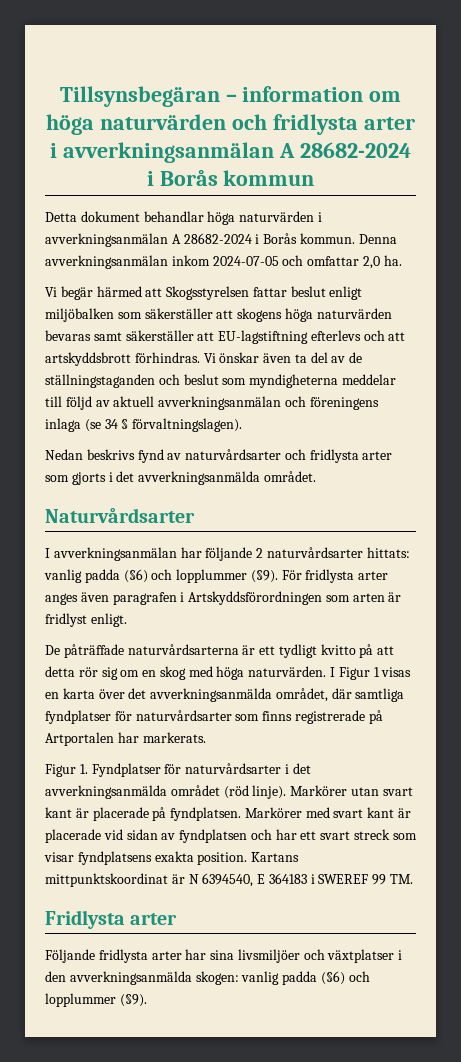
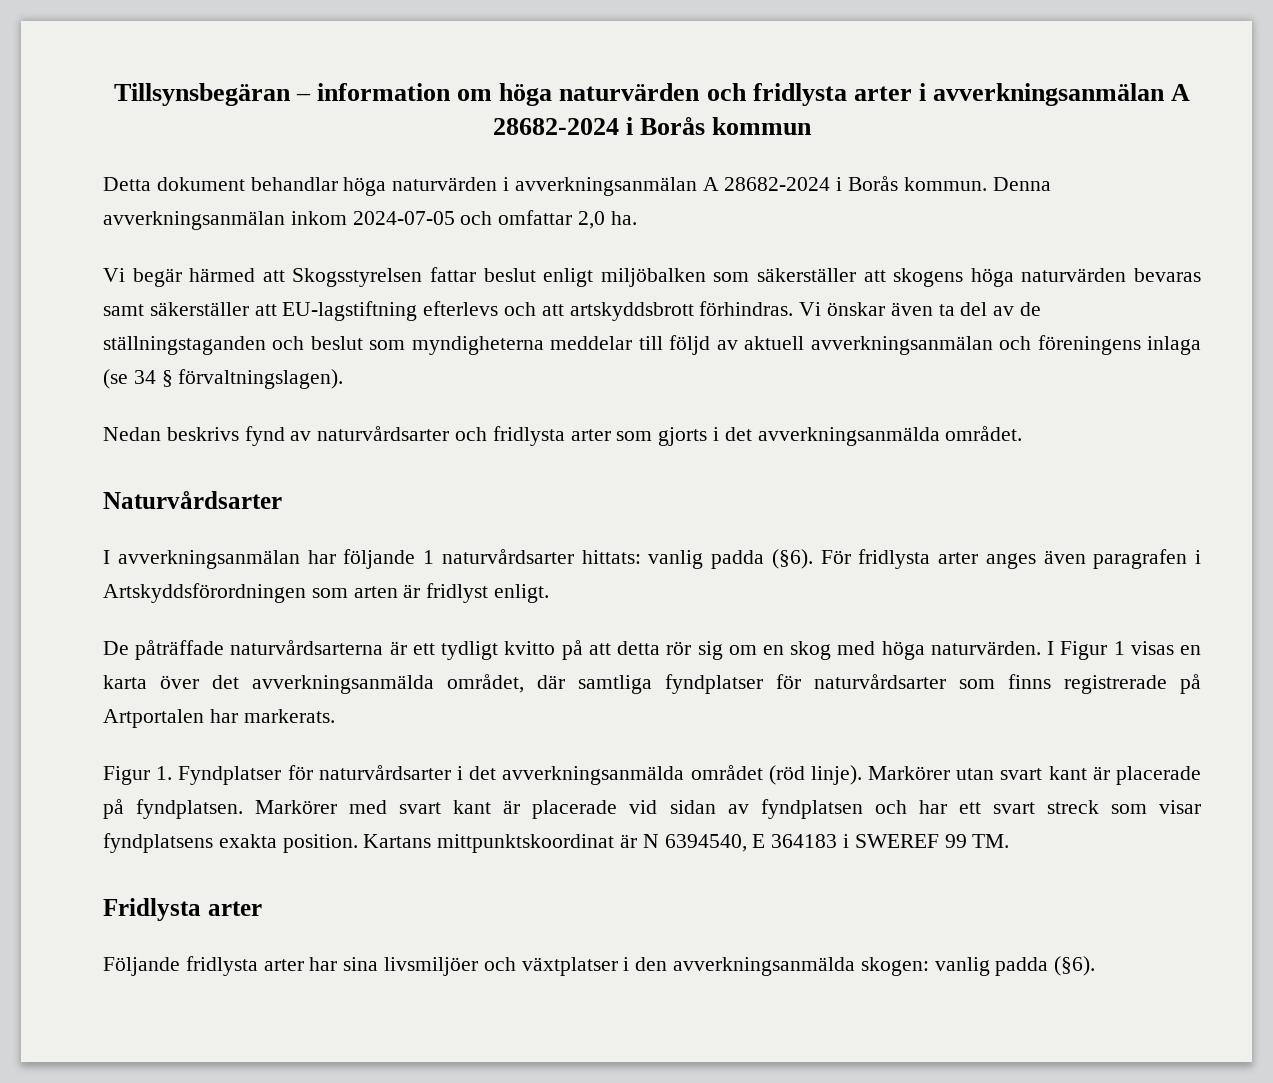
[256,548,264,558] 2 -> [423,550,434,564] 1
[123,569,278,583] (§6) och lopplummer (§9). -> [771,549,813,569] (§6).
[320,971,370,985] [45,993,147,1007] (§6) och lopplummer (§9). -> [1054,956,1096,976] (§6).

